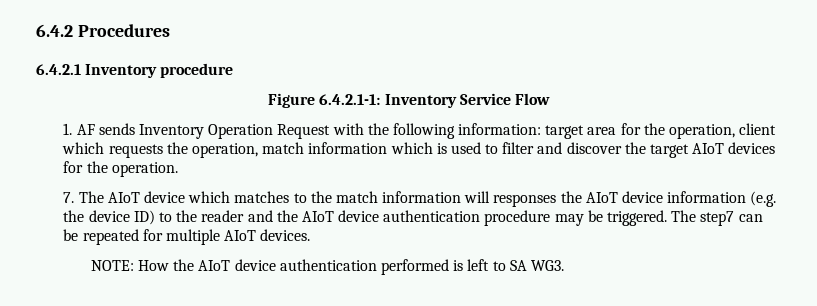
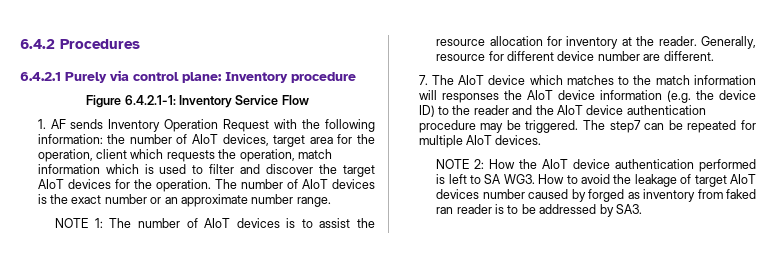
(81, 69) none -> [65,70,222,83] Purely via control plane:
(542, 129) none -> [107,134,269,146] the number of AIoT devices,
(178, 169) none -> [214,179,375,189] [37,194,331,207] [55,218,375,228] [436,36,756,49] [436,51,714,61] The number of AIoT devices is the exact number or an approximate number range. // NOTE 1: The number of AIoT devices is to assist the resource allocation for inventory at the reader. Generally, resource for different device number are different.
[90,260,134,271] NOTE: -> [436,159,485,169] NOTE 2:
(564, 265) none -> [538,174,756,187] [436,189,756,202] [436,204,642,217] How to avoid the leakage of target AIoT devices number caused by forged as inventory from faked ran reader is to be addressed by SA3.

